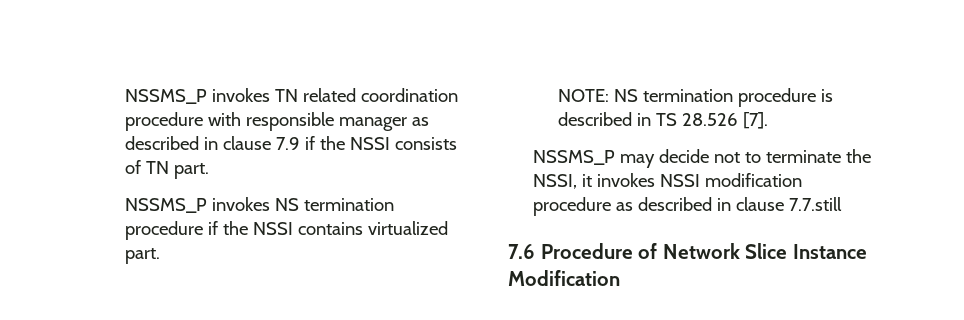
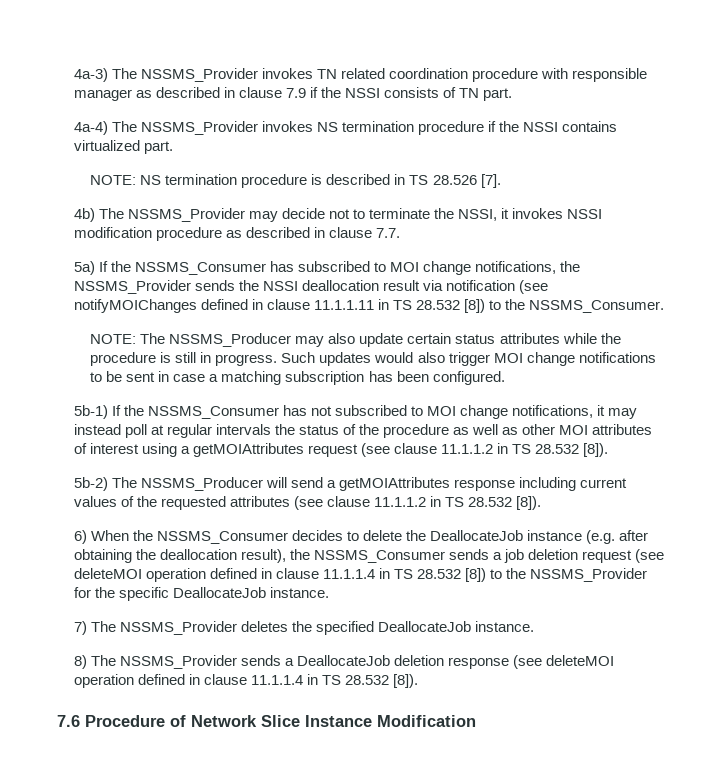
[125,89,208,104] NSSMS_P -> [73,68,258,82] 4a-3) The NSSMS_Provider
[125,198,208,213] NSSMS_P -> [73,121,258,135] 4a-4) The NSSMS_Provider
[533,150,616,165] NSSMS_P -> [73,208,245,222] 4b) The NSSMS_Provider
[789,197,843,211] 7.7.still -> [375,228,400,238] [73,261,581,275] [73,280,548,294] [73,299,665,313] [90,333,621,347] [90,352,656,366] [90,371,505,385] [73,405,638,419] [73,424,653,438] [73,443,609,457] [73,477,627,491] [73,496,542,510] [73,530,649,544] [73,549,665,563] [73,568,648,582] [73,587,329,601] [73,621,534,635] [73,655,614,669] [73,674,418,688] 7.7. // 5a) If the NSSMS_Consumer has subscribed to MOI change notifications, the NSSMS_Provider sends the NSSI deallocation result via notification (see notifyMOIChanges defined in clause 11.1.1.11 in TS 28.532 [8]) to the NSSMS_Consumer. // NOTE: The NSSMS_Producer may also update certain status attributes while the procedure is still in progress. Such updates would also trigger MOI change notifications to be sent in case a matching subscription has been configured. // 5b-1) If the NSSMS_Consumer has not subscribed to MOI change notifications, it may instead poll at regular intervals the status of the procedure as well as other MOI attributes of interest using a getMOIAttributes request (see clause 11.1.1.2 in TS 28.532 [8]). // 5b-2) The NSSMS_Producer will send a getMOIAttributes response including current values of the requested attributes (see clause 11.1.1.2 in TS 28.532 [8]). // 6) When the NSSMS_Consumer decides to delete the DeallocateJob instance (e.g. after obtaining the deallocation result), the NSSMS_Consumer sends a job deletion request (see deleteMOI operation defined in clause 11.1.1.4 in TS 28.532 [8]) to the NSSMS_Provider for the specific DeallocateJob instance. // 7) The NSSMS_Provider deletes the specified DeallocateJob instance. // 8) The NSSMS_Provider sends a DeallocateJob deletion response (see deleteMOI operation defined in clause 11.1.1.4 in TS 28.532 [8]).

